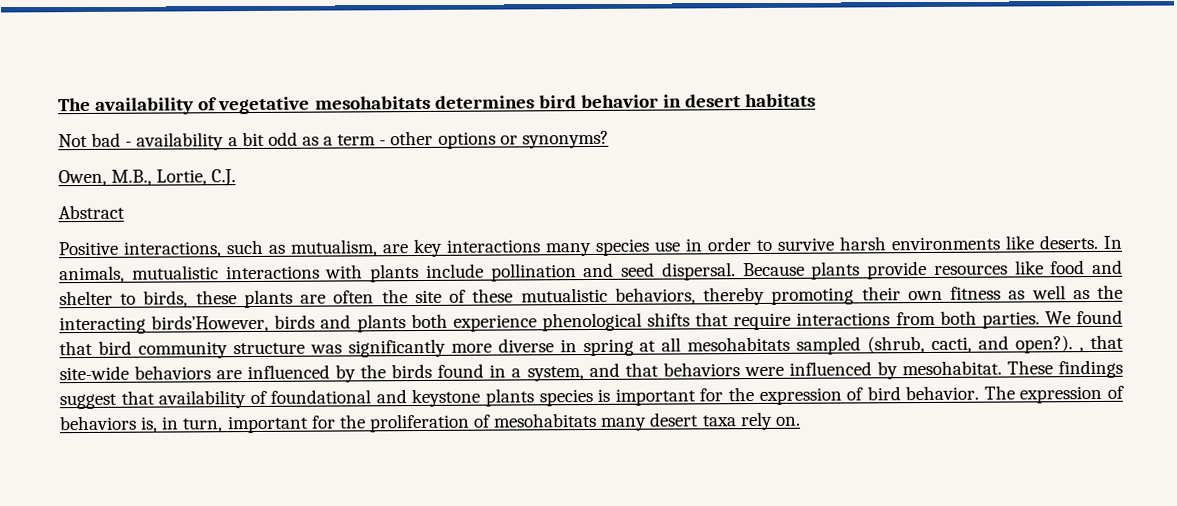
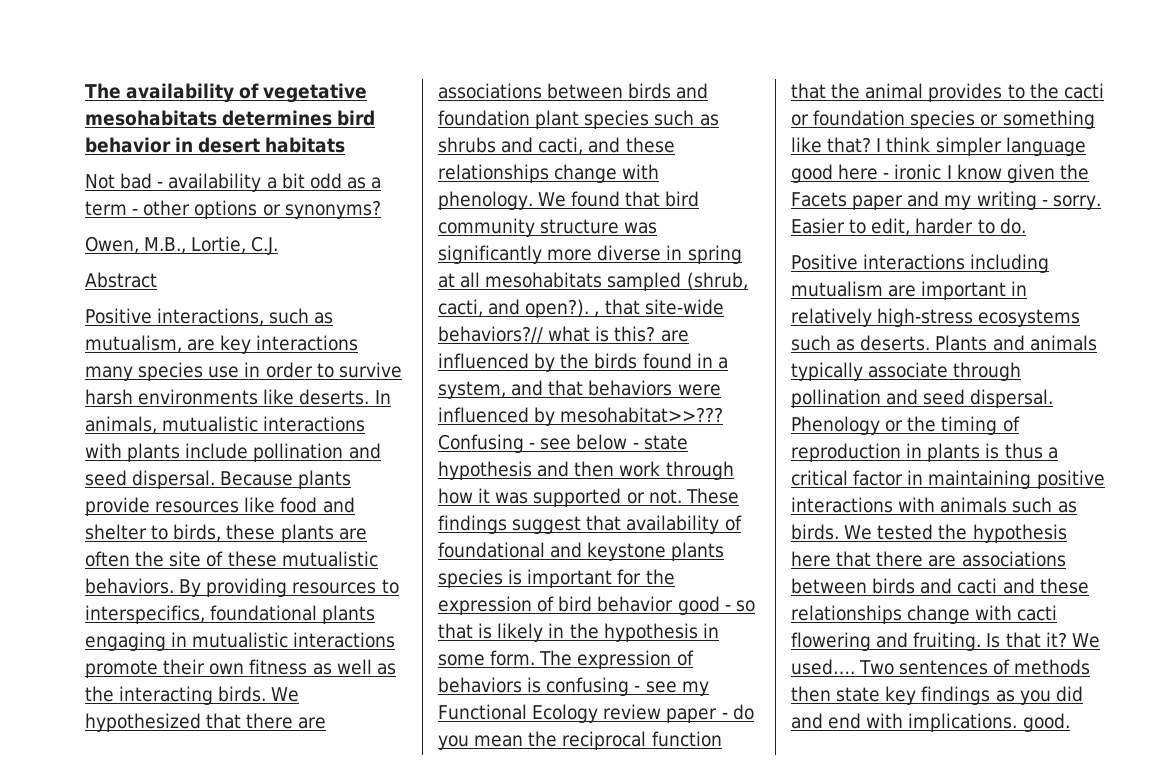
[614,286,855,306] behaviors, thereby promoting -> [85,578,399,597] [85,605,376,624] [85,632,396,651] [85,660,158,678] behaviors. By providing resources to interspecifics, foundational plants engaging in mutualistic interactions promote
[151,310,1040,333] birds’However, birds and plants both experience phenological shifts that require interactions from both parties. -> [218,686,300,702] [85,713,327,732] [438,83,709,99] [438,110,719,129] [438,137,675,155] [438,164,660,183] [438,191,533,210] birds. We hypothesized that there are associations between birds and foundation plant species such as shrubs and cacti, and these relationships change with phenology.
[134,365,212,380] behaviors -> [438,326,656,343] behaviors?// what is this?
[901,360,1002,376] mesohabitat. -> [560,407,724,423] [438,434,688,453] [438,461,734,480] [438,488,682,507] mesohabitat>>??? Confusing - see below - state hypothesis and then work through how it was supported or not.
[905,385,1124,404] [59,411,801,434] behavior. The expression of behaviors is, in turn, important for the proliferation of mesohabitats many desert taxa rely on. -> [597,596,755,615] [438,623,719,642] [438,650,694,669] [438,677,709,696] [438,704,754,723] [438,731,722,750] [791,83,1104,102] [791,110,1095,129] [791,137,1086,156] [791,164,1089,183] [791,191,1101,210] [791,218,1026,236] [791,254,1050,273] [791,281,1028,300] [791,308,1081,327] [791,335,1097,351] [791,362,1022,381] [791,389,1054,408] [791,416,1020,435] [791,443,1058,462] [791,470,1105,489] [791,497,1077,513] [791,524,1067,543] [791,551,1066,567] [791,578,1089,594] [791,605,1058,624] [791,632,1100,651] [791,659,1091,675] [791,686,1083,705] [791,713,1070,732] behavior good - so that is likely in the hypothesis in some form. The expression of behaviors is confusing - see my Functional Ecology review paper - do you mean the reciprocal function that the animal provides to the cacti or foundation species or something like that? I think simpler language good here - ironic I know given the Facets paper and my writing - sorry. Easier to edit, harder to do. // Positive interactions including mutualism are important in relatively high-stress ecosystems such as deserts. Plants and animals typically associate through pollination and seed dispersal. Phenology or the timing of reproduction in plants is thus a critical factor in maintaining positive interactions with animals such as birds. We tested the hypothesis here that there are associations between birds and cacti and these relationships change with cacti flowering and fruiting. Is that it? We used…. Two sentences of methods then state key findings as you did and end with implications. good.

